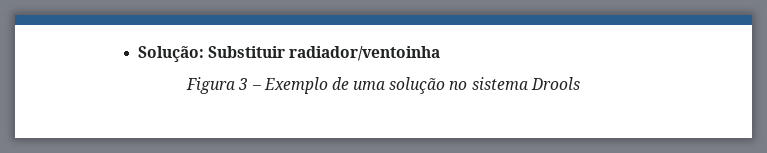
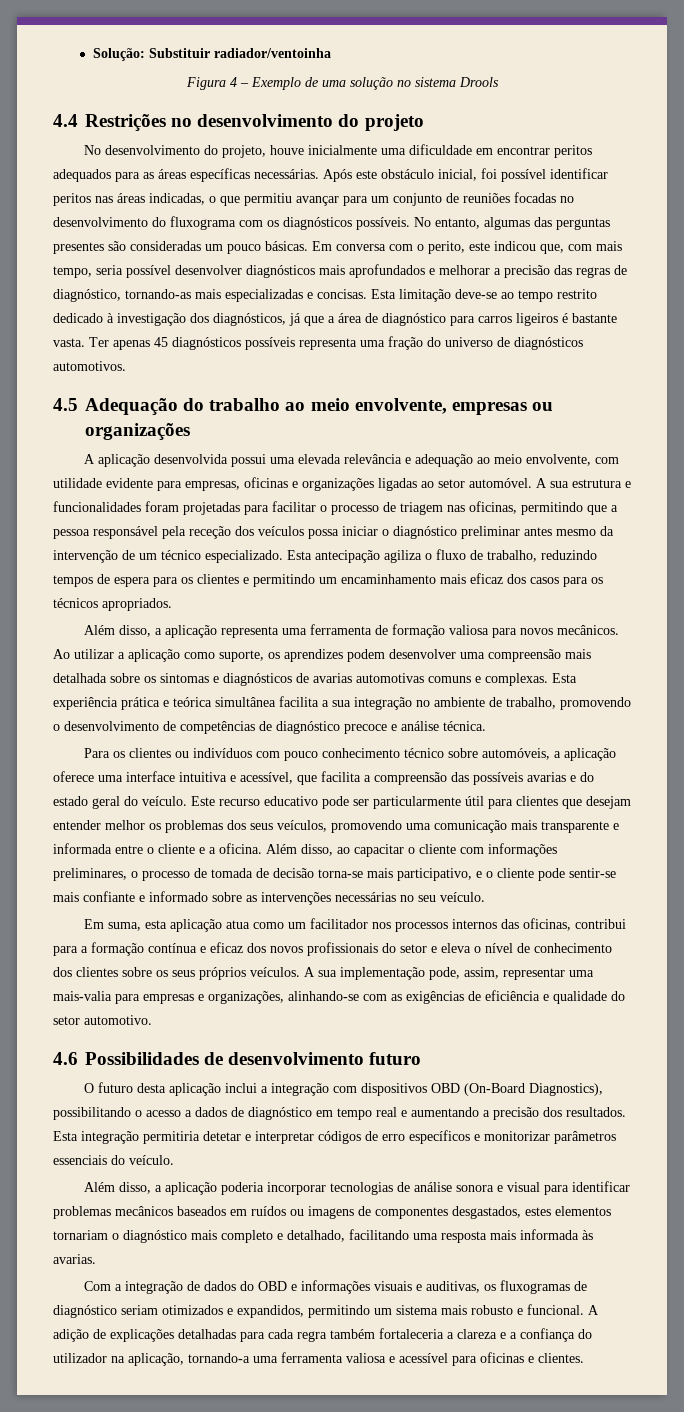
[238,78,249,90] 3 -> [229,77,237,87] 4
(580, 83) none -> [53,114,424,131] [84,144,593,158] [53,168,608,182] [53,192,574,206] [53,216,610,230] [53,241,622,254] [53,264,627,278] [53,289,597,302] [53,313,617,326] [53,336,583,350] [53,361,126,371] [53,398,553,415] [85,423,190,440] [84,454,620,467] [53,477,631,491] [53,501,618,515] [53,526,614,539] [53,549,597,563] [53,573,603,587] [53,598,172,611] [84,624,620,638] [53,649,591,662] [53,673,577,686] [53,696,631,710] [53,721,486,734] [84,748,617,761] [53,771,594,785] [53,796,631,809] [53,820,619,833] [53,843,557,857] [53,868,616,881] [53,891,485,905] [84,918,627,932] [53,942,612,956] [53,967,594,980] [53,990,625,1004] [53,1015,152,1025] [53,1052,422,1065] [84,1082,604,1096] [53,1107,626,1120] [53,1130,616,1144] [53,1155,174,1165] [84,1181,631,1195] [53,1206,611,1219] [53,1229,593,1243] [53,1254,96,1264] [84,1280,588,1294] [53,1304,599,1318] [53,1328,592,1342] [53,1352,584,1366] // 4.4 Restrições no desenvolvimento do projeto // No desenvolvimento do projeto, houve inicialmente uma dificuldade em encontrar peritos adequados para as áreas específicas necessárias. Após este obstáculo inicial, foi possível identificar peritos nas áreas indicadas, o que permitiu avançar para um conjunto de reuniões focadas no desenvolvimento do fluxograma com os diagnósticos possíveis. No entanto, algumas das perguntas presentes são consideradas um pouco básicas. Em conversa com o perito, este indicou que, com mais tempo, seria possível desenvolver diagnósticos mais aprofundados e melhorar a precisão das regras de diagnóstico, tornando-as mais especializadas e concisas. Esta limitação deve-se ao tempo restrito dedicado à investigação dos diagnósticos, já que a área de diagnóstico para carros ligeiros é bastante vasta. Ter apenas 45 diagnósticos possíveis representa uma fração do universo de diagnósticos automotivos. // 4.5 Adequação do trabalho ao meio envolvente, empresas ou organizações // A aplicação desenvolvida possui uma elevada relevância e adequação ao meio envolvente, com utilidade evidente para empresas, oficinas e organizações ligadas ao setor automóvel. A sua estrutura e funcionalidades foram projetadas para facilitar o processo de triagem nas oficinas, permitindo que a pessoa responsável pela receção dos veículos possa iniciar o diagnóstico preliminar antes mesmo da intervenção de um técnico especializado. Esta antecipação agiliza o fluxo de trabalho, reduzindo tempos de espera para os clientes e permitindo um encaminhamento mais eficaz dos casos para os técnicos apropriados. // Além disso, a aplicação representa uma ferramenta de formação valiosa para novos mecânicos. Ao utilizar a aplicação como suporte, os aprendizes podem desenvolver uma compreensão mais detalhada sobre os sintomas e diagnósticos de avarias automotivas comuns e complexas. Esta experiência prática e teórica simultânea facilita a sua integração no ambiente de trabalho, promovendo o desenvolvimento de competências de diagnóstico precoce e análise técnica. // Para os clientes ou indivíduos com pouco conhecimento técnico sobre automóveis, a aplicação oferece uma interface intuitiva e acessível, que facilita a compreensão das possíveis avarias e do estado geral do veículo. Este recurso educativo pode ser particularmente útil para clientes que desejam entender melhor os problemas dos seus veículos, promovendo uma comunicação mais transparente e informada entre o cliente e a oficina. Além disso, ao capacitar o cliente com informações preliminares, o processo de tomada de decisão torna-se mais participativo, e o cliente pode sentir-se mais confiante e informado sobre as intervenções necessárias no seu veículo. // Em suma, esta aplicação atua como um facilitador nos processos internos das oficinas, contribui para a formação contínua e eficaz dos novos profissionais do setor e eleva o nível de conhecimento dos clientes sobre os seus próprios veículos. A sua implementação pode, assim, representar uma mais-valia para empresas e organizações, alinhando-se com as exigências de eficiência e qualidade do setor automotivo. // 4.6 Possibilidades de desenvolvimento futuro // O futuro desta aplicação inclui a integração com dispositivos OBD (On-Board Diagnostics), possibilitando o acesso a dados de diagnóstico em tempo real e aumentando a precisão dos resultados. Esta integração permitiria detetar e interpretar códigos de erro específicos e monitorizar parâmetros essenciais do veículo. // Além disso, a aplicação poderia incorporar tecnologias de análise sonora e visual para identificar problemas mecânicos baseados em ruídos ou imagens de componentes desgastados, estes elementos tornariam o diagnóstico mais completo e detalhado, facilitando uma resposta mais informada às avarias. // Com a integração de dados do OBD e informações visuais e auditivas, os fluxogramas de diagnóstico seriam otimizados e expandidos, permitindo um sistema mais robusto e funcional. A adição de explicações detalhadas para cada regra também fortaleceria a clareza e a confiança do utilizador na aplicação, tornando-a uma ferramenta valiosa e acessível para oficinas e clientes.

